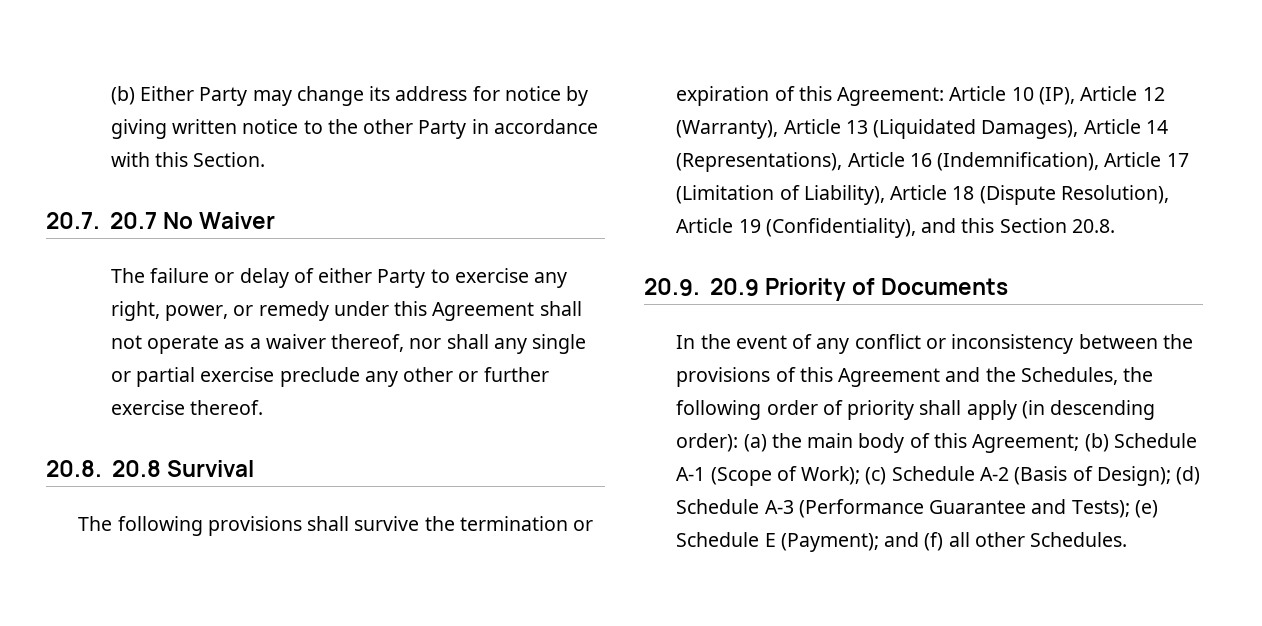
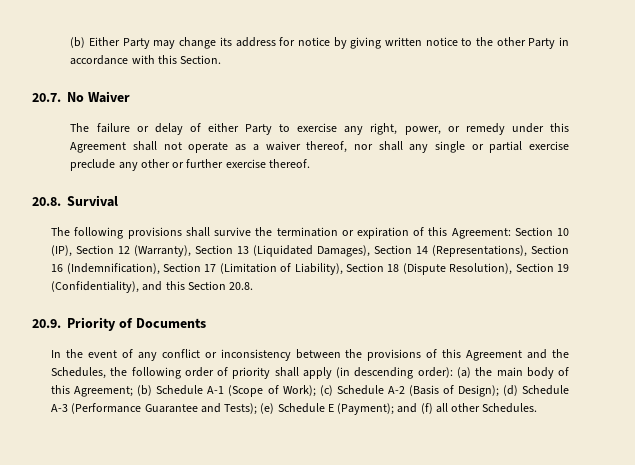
[109,212,157,229] 20.7 -> (61, 97) none
[111,460,161,477] 20.8 -> (61, 201) none
[949,86,1007,101] Article -> [514,227,553,236] Section
[1080,86,1138,101] Article -> [76,245,115,254] Section
[783,119,841,134] Article -> [195,245,234,254] Section
[1083,119,1141,134] Article -> [374,245,413,254] Section
[847,152,905,167] Article -> [531,245,569,254] Section
[1104,152,1162,167] Article -> [163,263,202,272] Section
[890,185,948,200] Article -> [346,263,385,272] Section
[676,218,734,233] Article -> [515,263,554,272] Section
[709,278,759,296] 20.9 -> (61, 323) none

